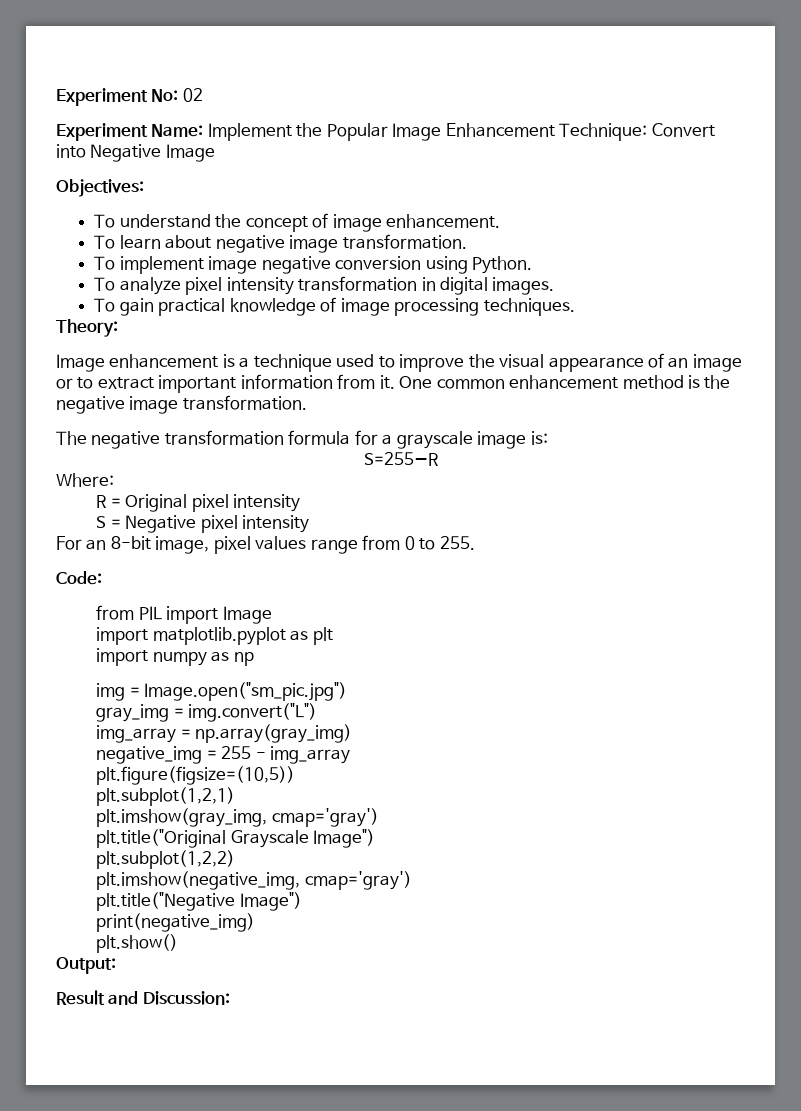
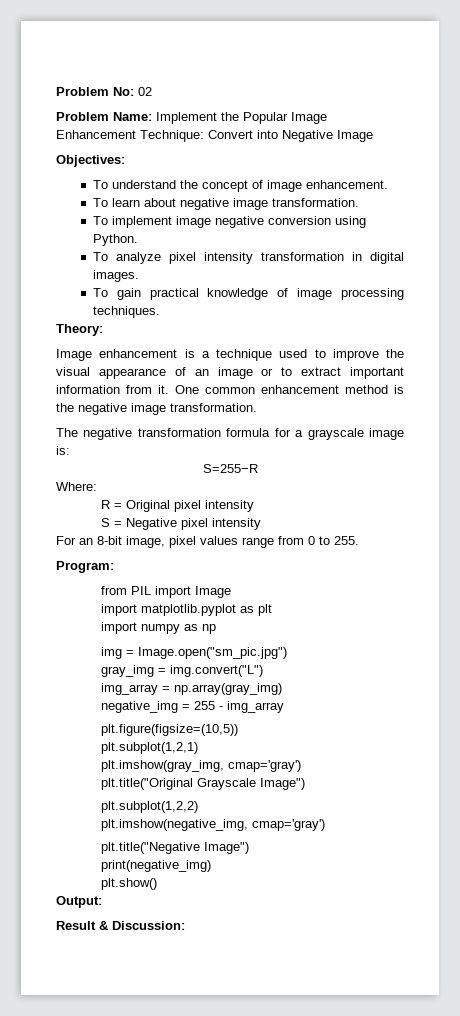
[56,88,148,106] Experiment -> [56,87,109,96] Problem
[56,123,148,141] Experiment -> [56,112,109,121] Problem
[56,571,102,585] Code: -> [56,561,114,573] Program:
[108,991,139,1005] and -> [99,921,108,930] &

